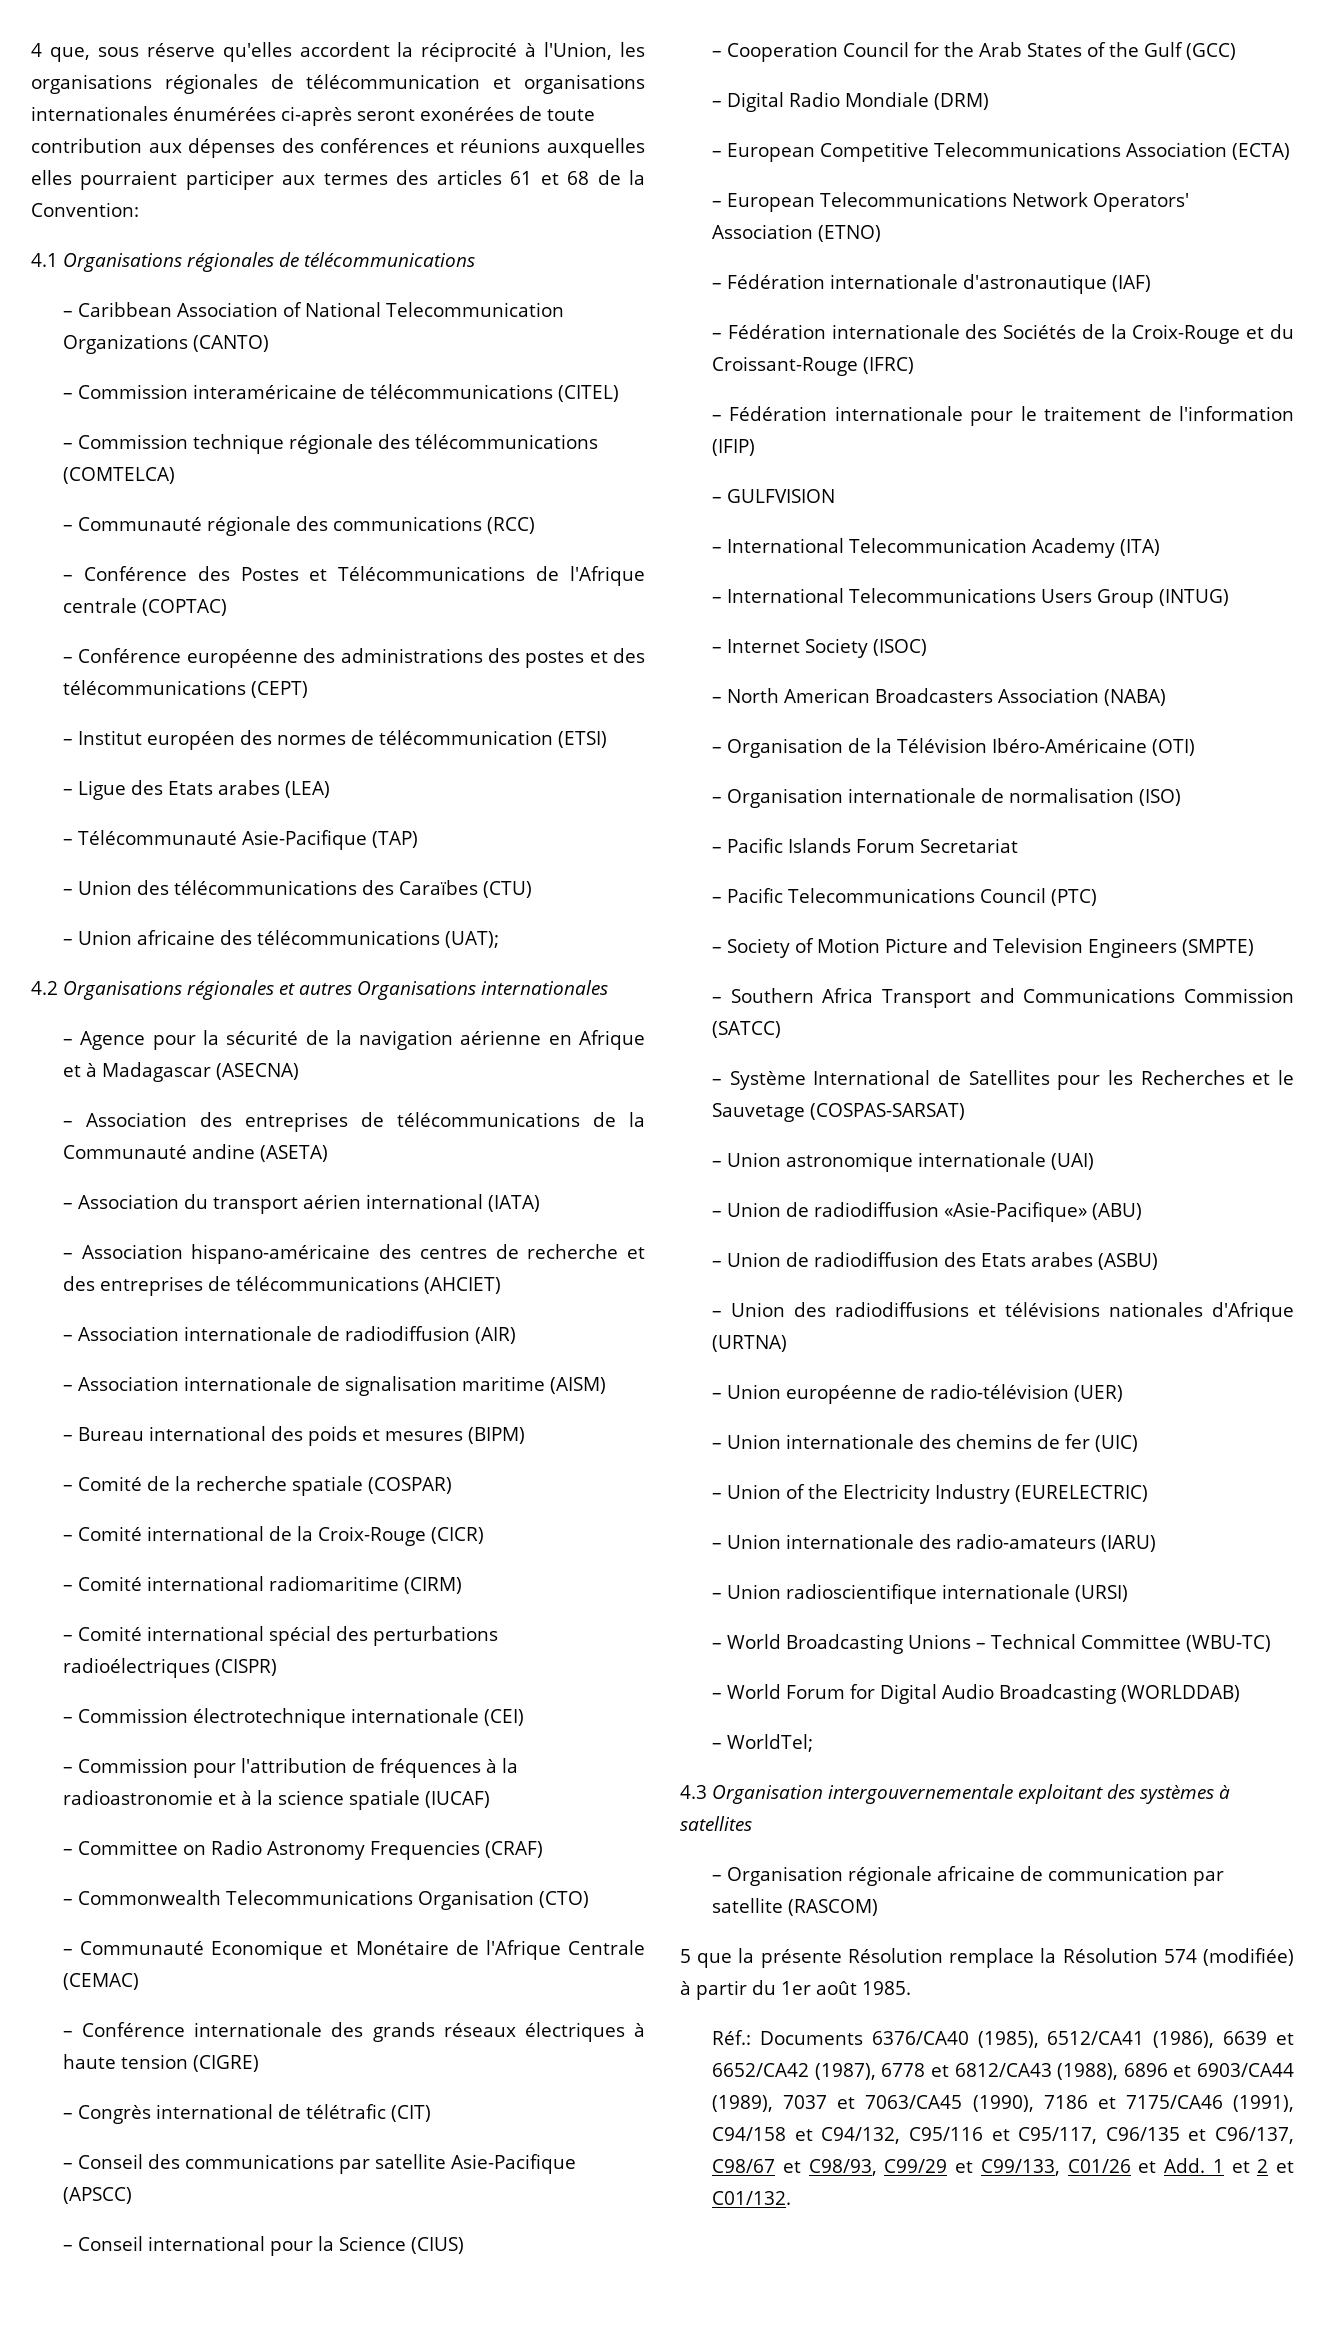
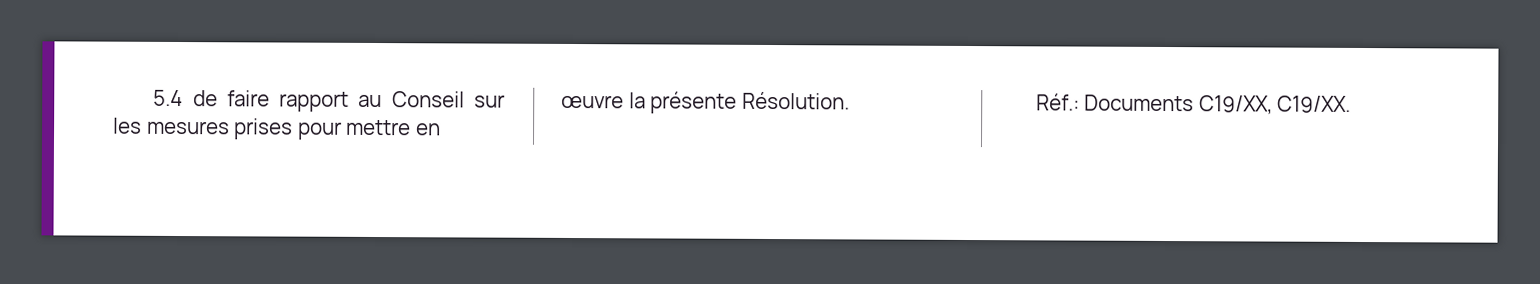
[31,42,645,62] [31,74,645,94] [31,106,595,126] [31,138,645,158] [31,170,645,190] [31,202,139,217] [31,252,475,272] [63,302,565,317] [63,334,270,354] [63,384,620,402] [63,434,599,454] [63,467,176,484] [63,516,536,536] [63,566,646,586] [63,598,228,616] [63,648,646,668] [63,680,309,698] [63,730,608,750] [63,780,331,800] [63,830,419,850] [63,880,533,898] [63,930,500,948] [31,980,608,1000] [63,1030,645,1050] [63,1062,300,1082] [63,1112,645,1132] [63,1144,329,1162] [63,1194,541,1214] [63,1244,645,1264] [63,1276,502,1296] [63,1326,517,1344] [63,1376,607,1396] [63,1426,526,1446] [63,1476,453,1496] [63,1526,485,1546] [63,1576,463,1594] [63,1626,499,1646] [63,1658,278,1678] [63,1708,525,1728] [63,1758,519,1778] [63,1790,491,1810] [63,1840,544,1860] [63,1890,590,1910] [63,1940,645,1960] [63,1973,140,1990] [63,2022,645,2042] [63,2054,260,2072] [63,2104,432,2124] [63,2154,577,2174] [63,2187,133,2204] [63,2236,465,2256] [712,42,1237,62] [712,92,990,112] [712,142,1291,162] [712,192,1190,212] [712,224,882,242] [712,274,1152,294] [712,324,1294,344] [712,356,915,376] [712,406,1294,426] [712,439,756,456] [712,489,836,503] [712,538,1161,558] [712,588,1230,608] [712,638,928,658] [712,688,1167,706] [712,738,1196,758] [712,788,1182,808] [712,838,1019,853] [712,888,1098,906] [712,938,1255,958] [712,988,1294,1008] [712,1021,782,1038] [712,1070,1294,1090] [712,1103,966,1122] [712,1152,1095,1172] [712,1202,1143,1222] [712,1252,1159,1270] [712,1302,1295,1322] [712,1335,788,1352] [712,1384,1124,1404] [712,1434,1139,1452] [712,1484,1149,1504] [712,1534,1157,1552] [712,1584,1129,1604] [712,1634,1272,1654] [712,1684,1241,1704] [712,1734,814,1752] [680,1784,1230,1804] [680,1816,752,1831] [712,1866,1225,1886] [712,1898,879,1916] [680,1948,1294,1968] [680,1980,911,2000] [712,2030,1294,2048] [712,2063,1294,2080] [712,2095,1294,2112] [712,2127,1294,2144] [712,2158,1294,2176] [712,2191,792,2205] 4 que, sous réserve qu'elles accordent la réciprocité à l'Union, les organisations régionales de télécommunication et organisations internationales énumérées ci-après seront exonérées de toute contribution aux dépenses des conférences et réunions auxquelles elles pourraient participer aux termes des articles 61 et 68 de la Convention: // 4.1 Organisations régionales de télécommunications // – Caribbean Association of National Telecommunication Organizations (CANTO) // – Commission interaméricaine de télécommunications (CITEL) // – Commission technique régionale des télécommunications (COMTELCA) // – Communauté régionale des communications (RCC) // – Conférence des Postes et Télécommunications de l'Afrique centrale (COPTAC) // – Conférence européenne des administrations des postes et des télécommunications (CEPT) // – Institut européen des normes de télécommunication (ETSI) // – Ligue des Etats arabes (LEA) // – Télécommunauté Asie-Pacifique (TAP) // – Union des télécommunications des Caraïbes (CTU) // – Union africaine des télécommunications (UAT); // 4.2 Organisations régionales et autres Organisations internationales // – Agence pour la sécurité de la navigation aérienne en Afrique et à Madagascar (ASECNA) // – Association des entreprises de télécommunications de la Communauté andine (ASETA) // – Association du transport aérien international (IATA) // – Association hispano-américaine des centres de recherche et des entreprises de télécommunications (AHCIET) // – Association internationale de radiodiffusion (AIR) // – Association internationale de signalisation maritime (AISM) // – Bureau international des poids et mesures (BIPM) // – Comité de la recherche spatiale (COSPAR) // – Comité international de la Croix-Rouge (CICR) // – Comité international radiomaritime (CIRM) // – Comité international spécial des perturbations radioélectriques (CISPR) // – Commission électrotechnique internationale (CEI) // – Commission pour l'attribution de fréquences à la radioastronomie et à la science spatiale (IUCAF) // – Committee on Radio Astronomy Frequencies (CRAF) // – Commonwealth Telecommunications Organisation (CTO) // – Communauté Economique et Monétaire de l'Afrique Centrale (CEMAC) // – Conférence internationale des grands réseaux électriques à haute tension (CIGRE) // – Congrès international de télétrafic (CIT) // – Conseil des communications par satellite Asie-Pacifique (APSCC) // – Conseil international pour la Science (CIUS) // – Cooperation Council for the Arab States of the Gulf (GCC) // – Digital Radio Mondiale (DRM) // – European Competitive Telecommunications Association (ECTA) // – European Telecommunications Network Operators' Association (ETNO) // – Fédération internationale d'astronautique (IAF) // – Fédération internationale des Sociétés de la Croix-Rouge et du Croissant-Rouge (IFRC) // – Fédération internationale pour le traitement de l'information (IFIP) // – GULFVISION // – International Telecommunication Academy (ITA) // – International Telecommunications Users Group (INTUG) // – Internet Society (ISOC) // – North American Broadcasters Association (NABA) // – Organisation de la Télévision Ibéro-Américaine (OTI) // – Organisation internationale de normalisation (ISO) // – Pacific Islands Forum Secretariat // – Pacific Telecommunications Council (PTC) // – Society of Motion Picture and Television Engineers (SMPTE) // – Southern Africa Transport and Communications Commission (SATCC) // – Système International de Satellites pour les Recherches et le Sauvetage (COSPAS-SARSAT) // – Union astronomique internationale (UAI) // – Union de radiodiffusion «Asie-Pacifique» (ABU) // – Union de radiodiffusion des Etats arabes (ASBU) // – Union des radiodiffusions et télévisions nationales d'Afrique (URTNA) // – Union européenne de radio-télévision (UER) // – Union internationale des chemins de fer (UIC) // – Union of the Electricity Industry (EURELECTRIC) // – Union internationale des radio-amateurs (IARU) // – Union radioscientifique internationale (URSI) // – World Broadcasting Unions – Technical Committee (WBU-TC) // – World Forum for Digital Audio Broadcasting (WORLDDAB) // – WorldTel; // 4.3 Organisation intergouvernementale exploitant des systèmes à satellites // – Organisation régionale africaine de communication par satellite (RASCOM) // 5 que la présente Résolution remplace la Résolution 574 (modifiée) à partir du 1er août 1985. // Réf.: Documents 6376/CA40 (1985), 6512/CA41 (1986), 6639 et 6652/CA42 (1987), 6778 et 6812/CA43 (1988), 6896 et 6903/CA44 (1989), 7037 et 7063/CA45 (1990), 7186 et 7175/CA46 (1991), C94/158 et C94/132, C95/116 et C95/117, C96/135 et C96/137, C98/67 et C98/93, C99/29 et C99/133, C01/26 et Add. 1 et 2 et C01/132. -> [153,89,505,112] [113,117,441,140] [561,91,850,114] [1035,93,1352,115] 5.4 de faire rapport au Conseil sur les mesures prises pour mettre en œuvre la présente Résolution. // Réf.: Documents С19/ХХ, С19/ХХ.

